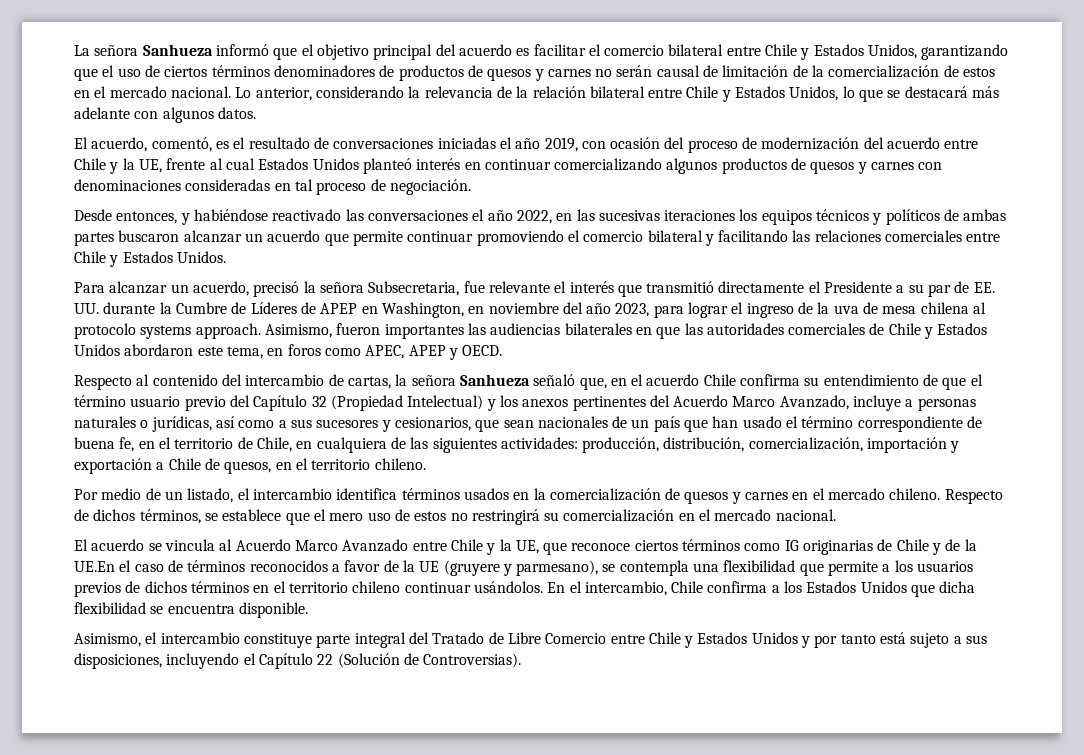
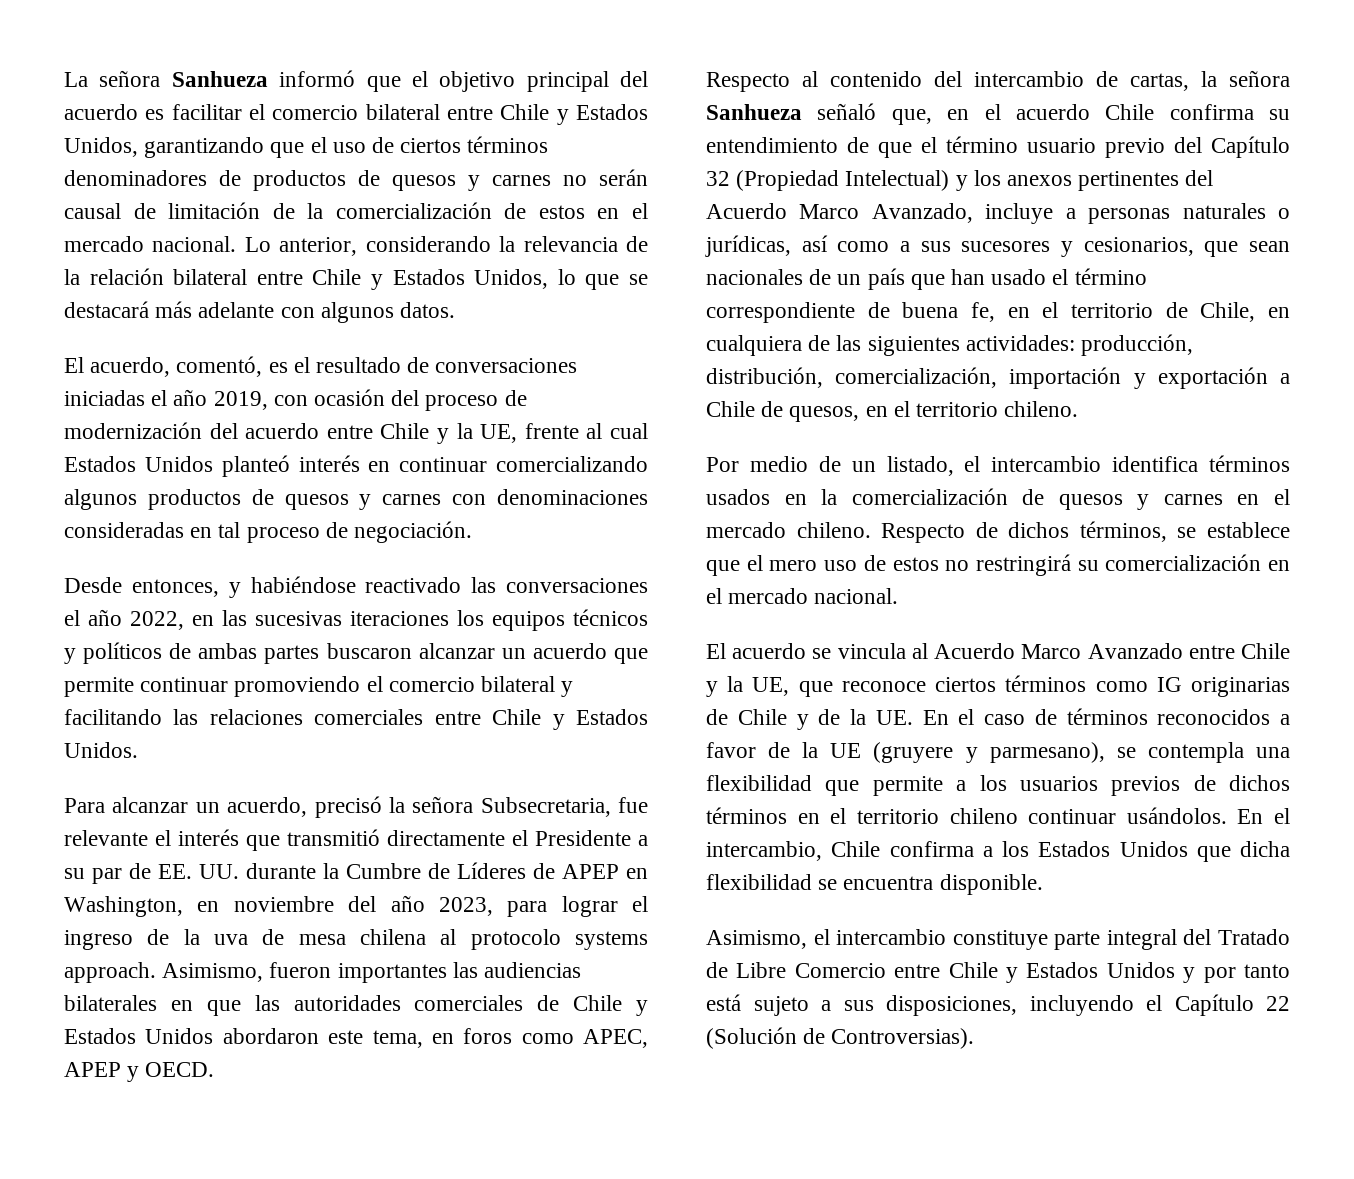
[74,561,115,572] UE.En -> [875,710,949,725] UE. En

